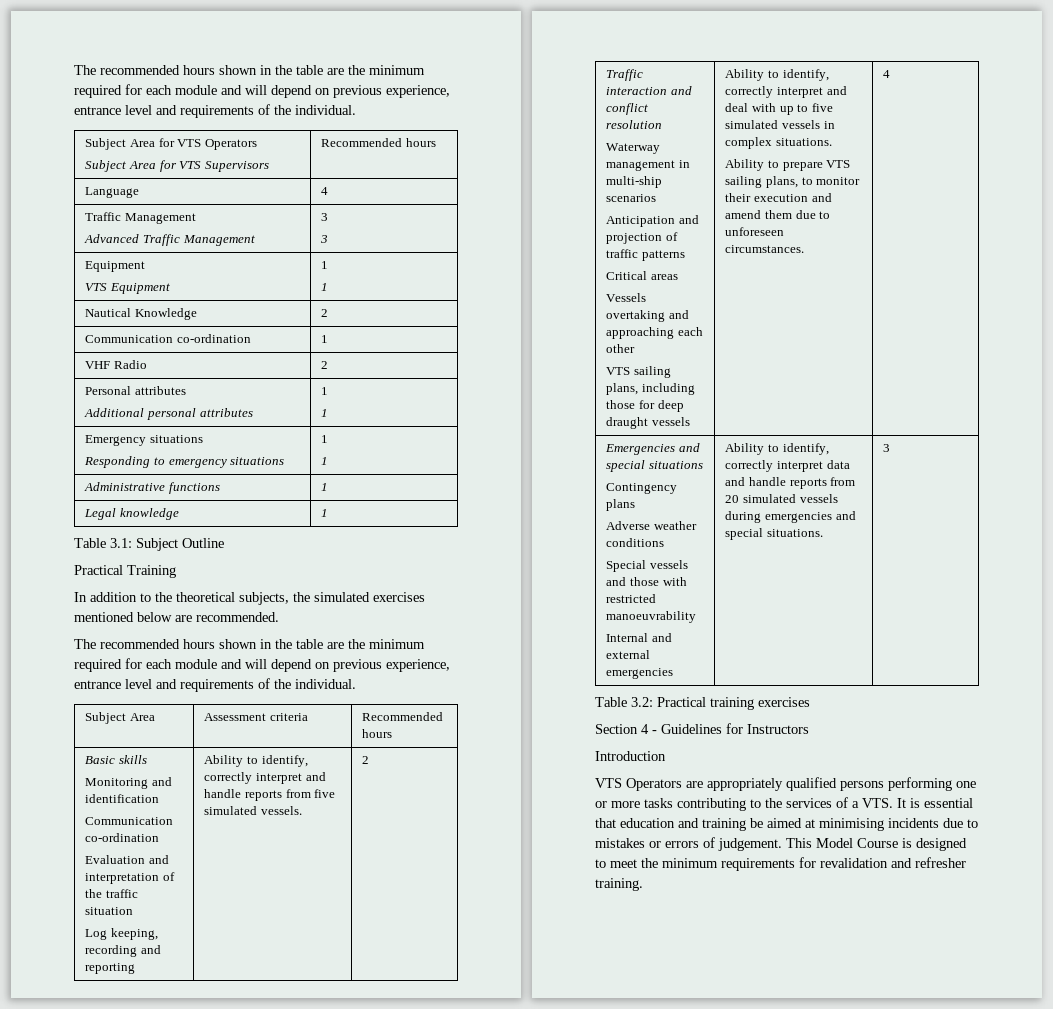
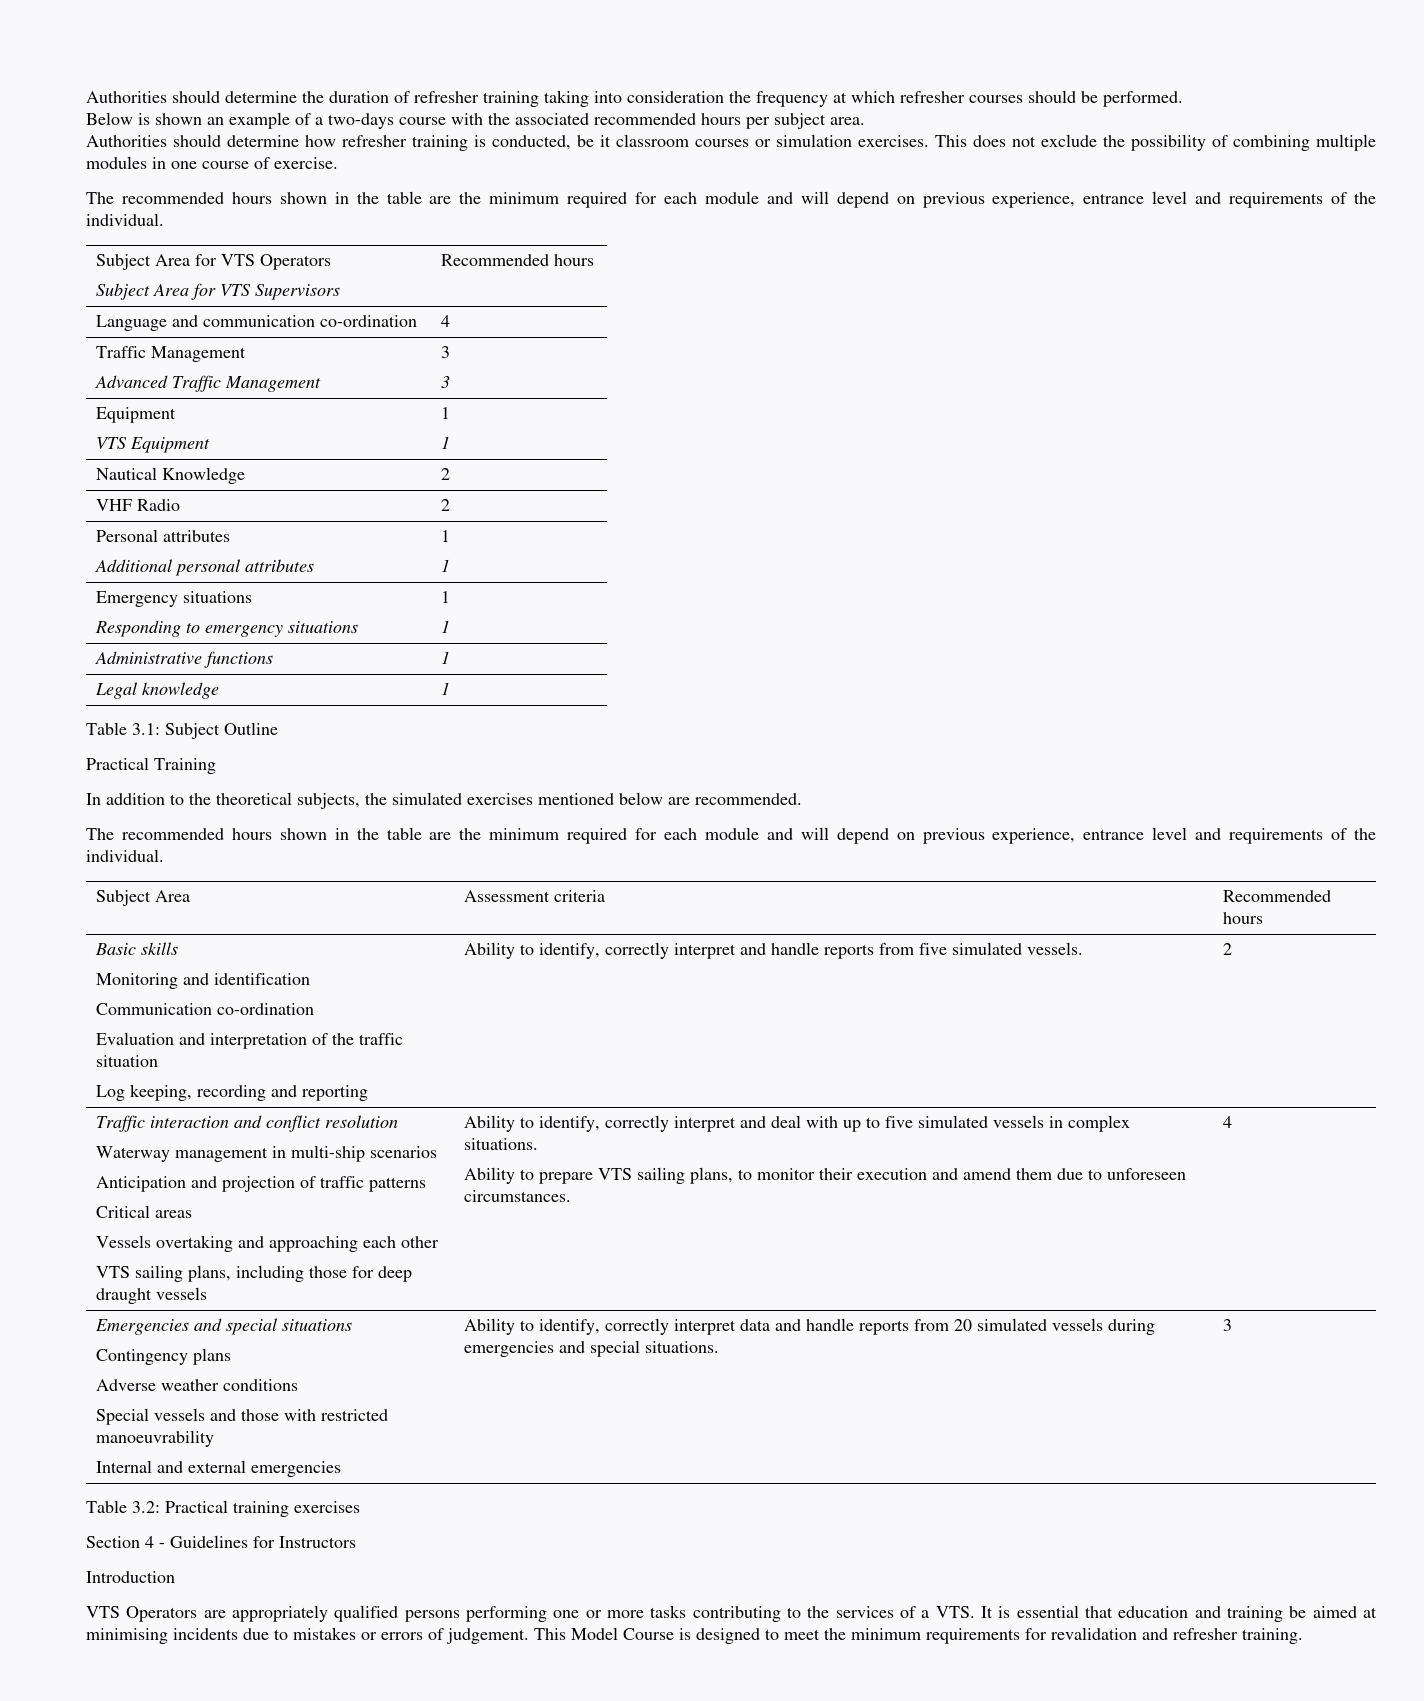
(74, 70) none -> [86,90,1183,107] [86,112,865,129] [86,134,1376,151] [86,156,338,169] Authorities should determine the duration of refresher training taking into consideration the frequency at which refresher courses should be performed. // Below is shown an example of a two-days course with the associated recommended hours per subject area. // Authorities should determine how refresher training is conducted, be it classroom courses or simulation exercises. This does not exclude the possibility of combining multiple modules in one course of exercise. //
(140, 192) none -> [171,315,417,327] and communication co-ordination
[85,334,251,343] [321,335,329,343] // Communication co-ordination | 1 -> (450, 474) none

